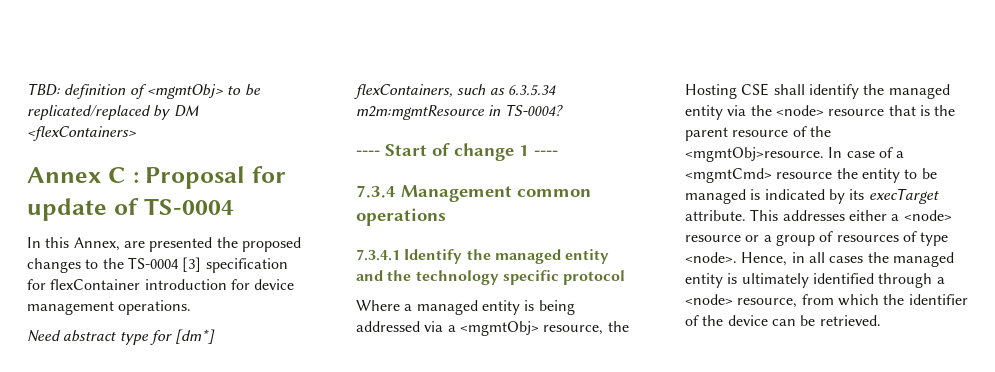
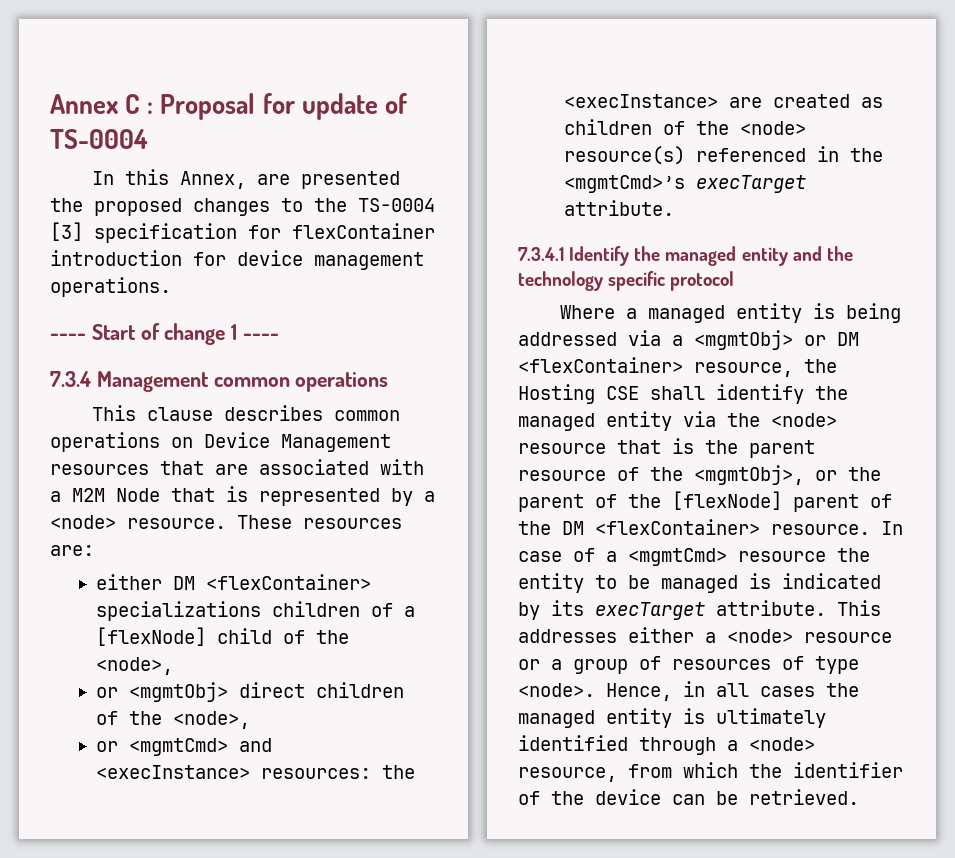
[27,83,261,99] [27,105,199,120] [27,126,136,141] TBD: definition of <mgmtObj> to be replicated/replaced by DM <flexContainers> // -> (50, 104) none
[27,329,216,345] [354,84,556,99] [356,104,563,120] // Need abstract type for [dm*] flexContainers, such as 6.3.5.34 m2m:mgmtResource in TS-0004? -> (171, 287) none
(446, 217) none -> [92,405,401,421] [50,432,391,452] [50,459,424,475] [50,486,435,506] [50,515,402,529] [50,545,94,556] [96,574,372,590] [96,601,416,621] [96,627,350,646] [96,657,174,675] [96,682,405,702] [96,711,251,729] [96,738,273,756] [96,765,416,779] [564,94,884,108] [564,119,807,135] [564,146,884,165] [564,175,807,193] [564,200,675,216] // This clause describes common operations on Device Management resources that are associated with a M2M Node that is represented by a <node> resource. These resources are: // either DM <flexContainer> specializations children of a [flexNode] child of the <node>, // or <mgmtObj> direct children of the <node>, // or <mgmtCmd> and <execInstance> resources: the <execInstance> are created as children of the <node> resource(s) referenced in the <mgmtCmd>’s execTarget attribute.
(539, 328) none -> [804,332,859,346] [518,357,683,373] or DM <flexContainer>
[685,147,824,162] <mgmtObj>resource. -> [694,465,881,485] [518,491,892,512] [518,519,870,535] <mgmtObj>, or the parent of the [flexNode] parent of the DM <flexContainer> resource.

